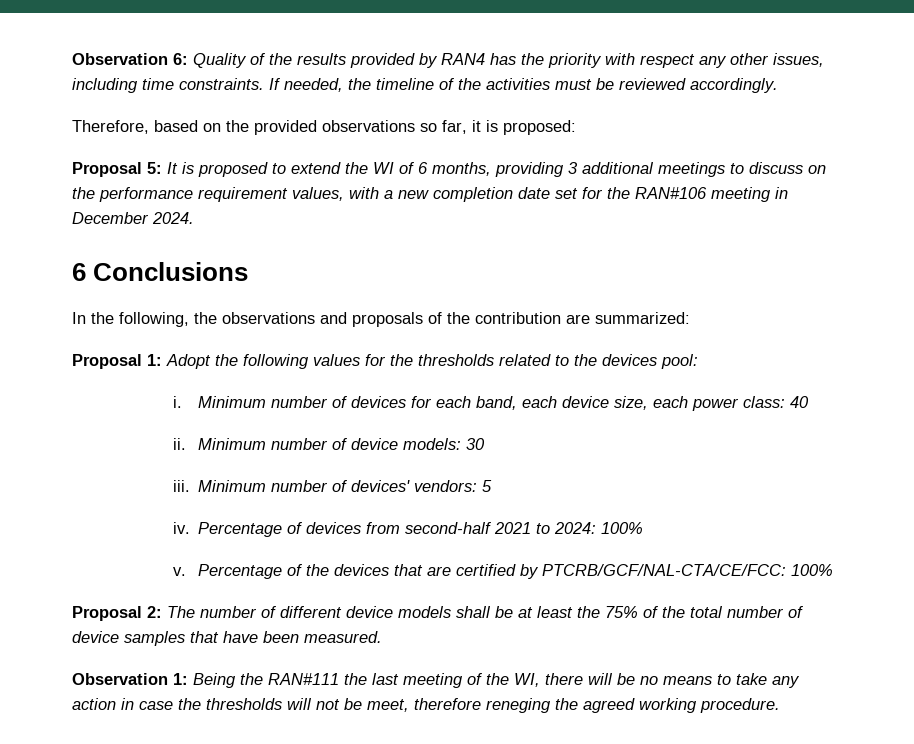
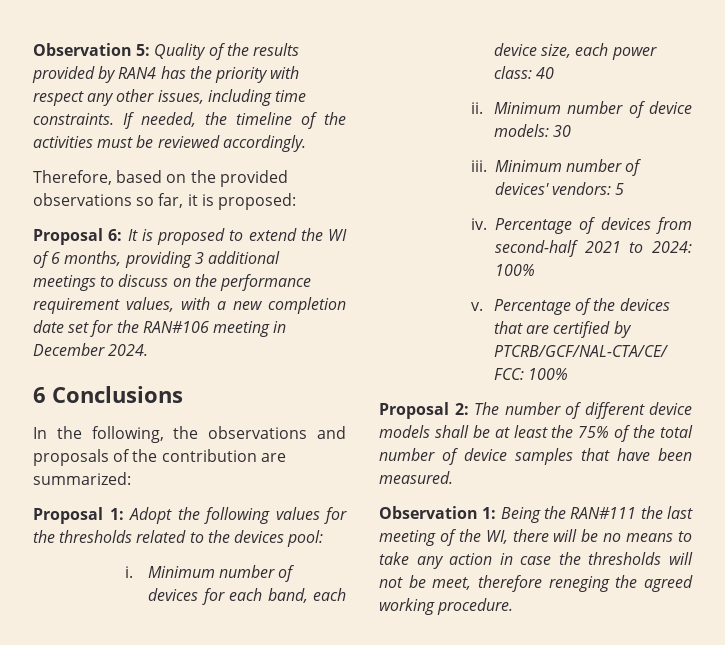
[72,53,188,65] Observation 6: -> [33,43,151,56] Observation 5:
[147,162,162,174] 5: -> [108,229,123,241] 6:

